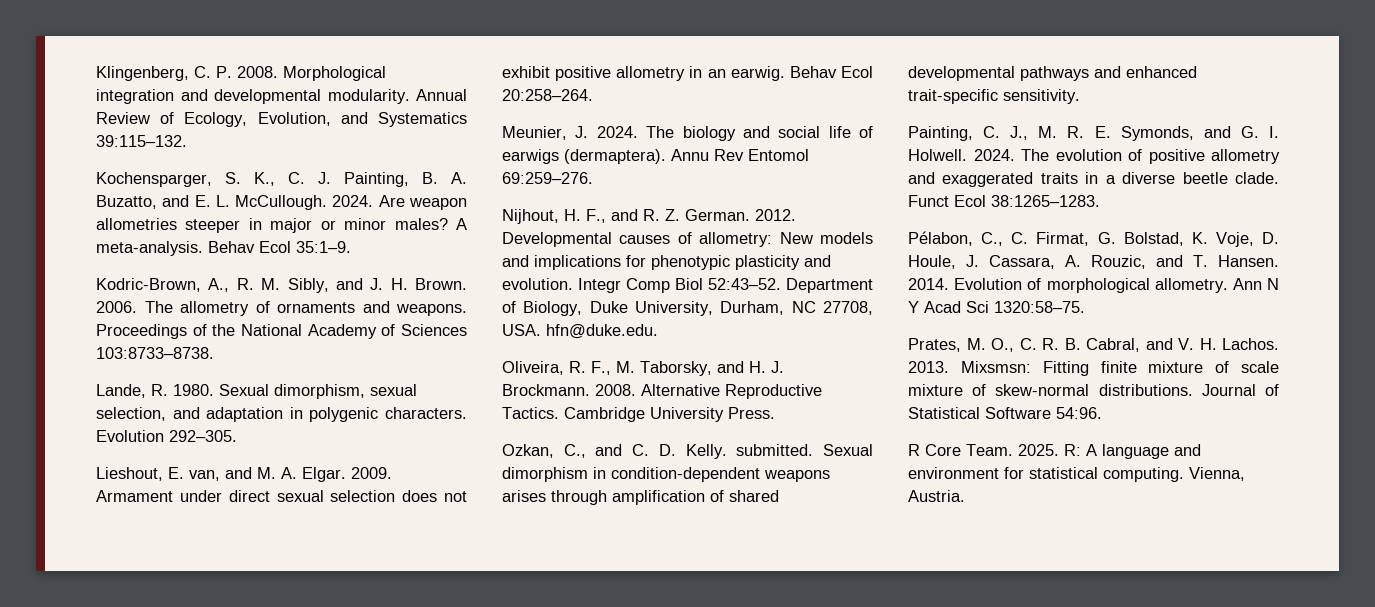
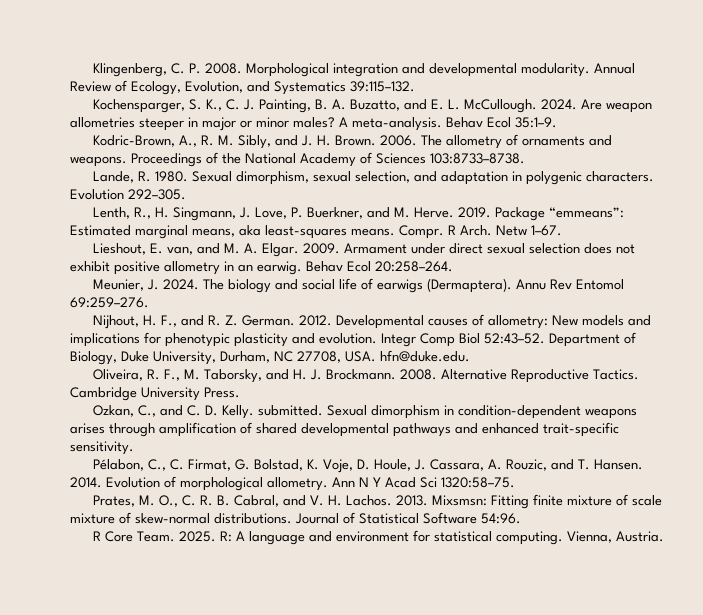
(237, 436) none -> [92,207,624,221] [70,225,562,239] // Lenth, R., H. Singmann, J. Love, P. Buerkner, and M. Herve. 2019. Package “emmeans”: Estimated marginal means, aka least-squares means. Compr. R Arch. Netw 1–67.
[564,149,666,164] (dermaptera). -> [426,278,512,293] (Dermaptera).
[908,126,1279,141] [908,149,1280,164] [908,172,1279,187] [908,195,1100,207] // Painting, C. J., M. R. E. Symonds, and G. I. Holwell. 2024. The evolution of positive allometry and exaggerated traits in a diverse beetle clade. Funct Ecol 38:1265–1283. -> (134, 448) none

